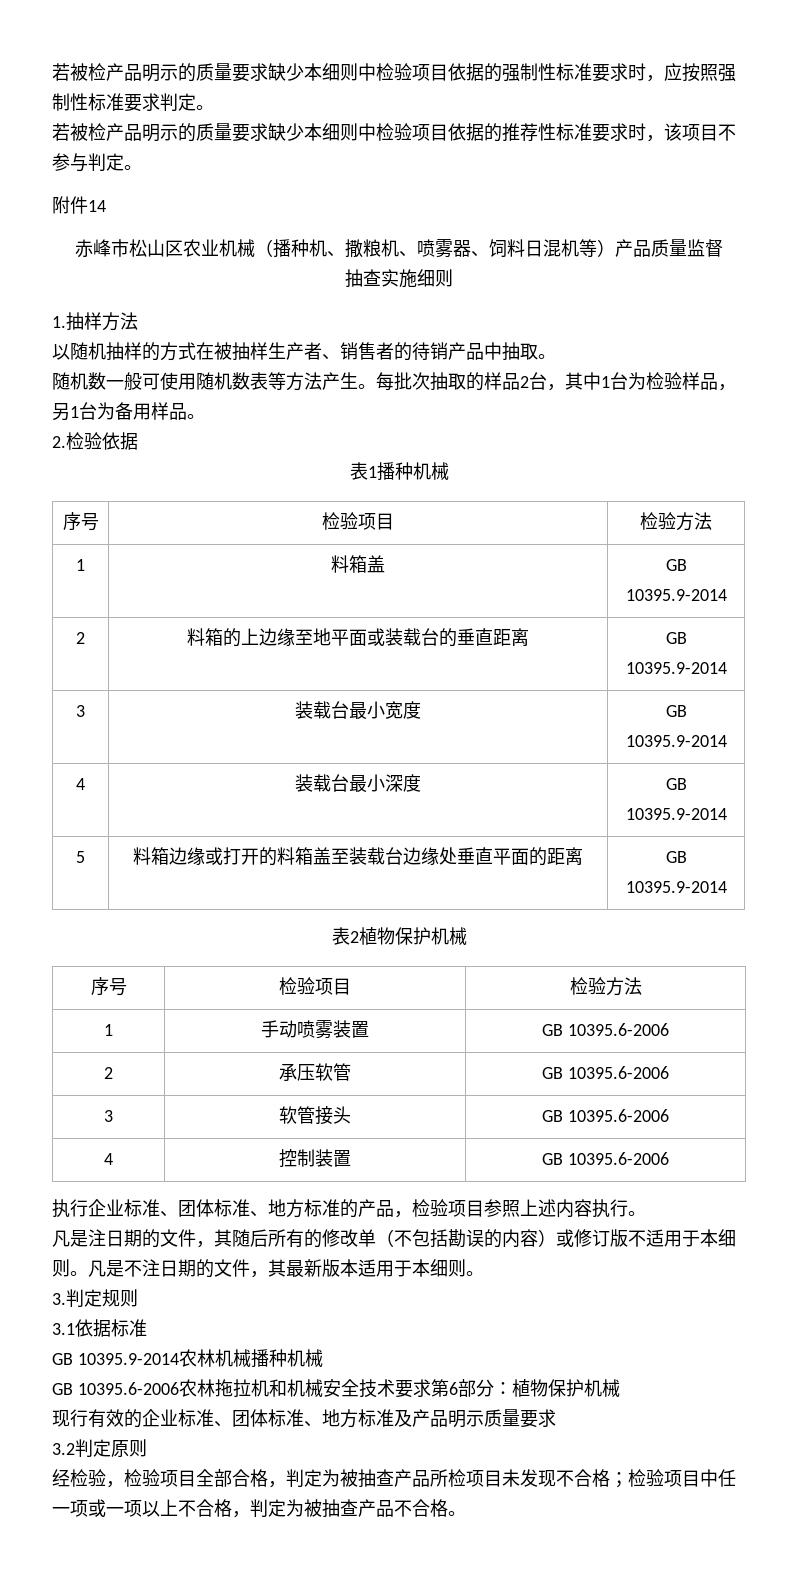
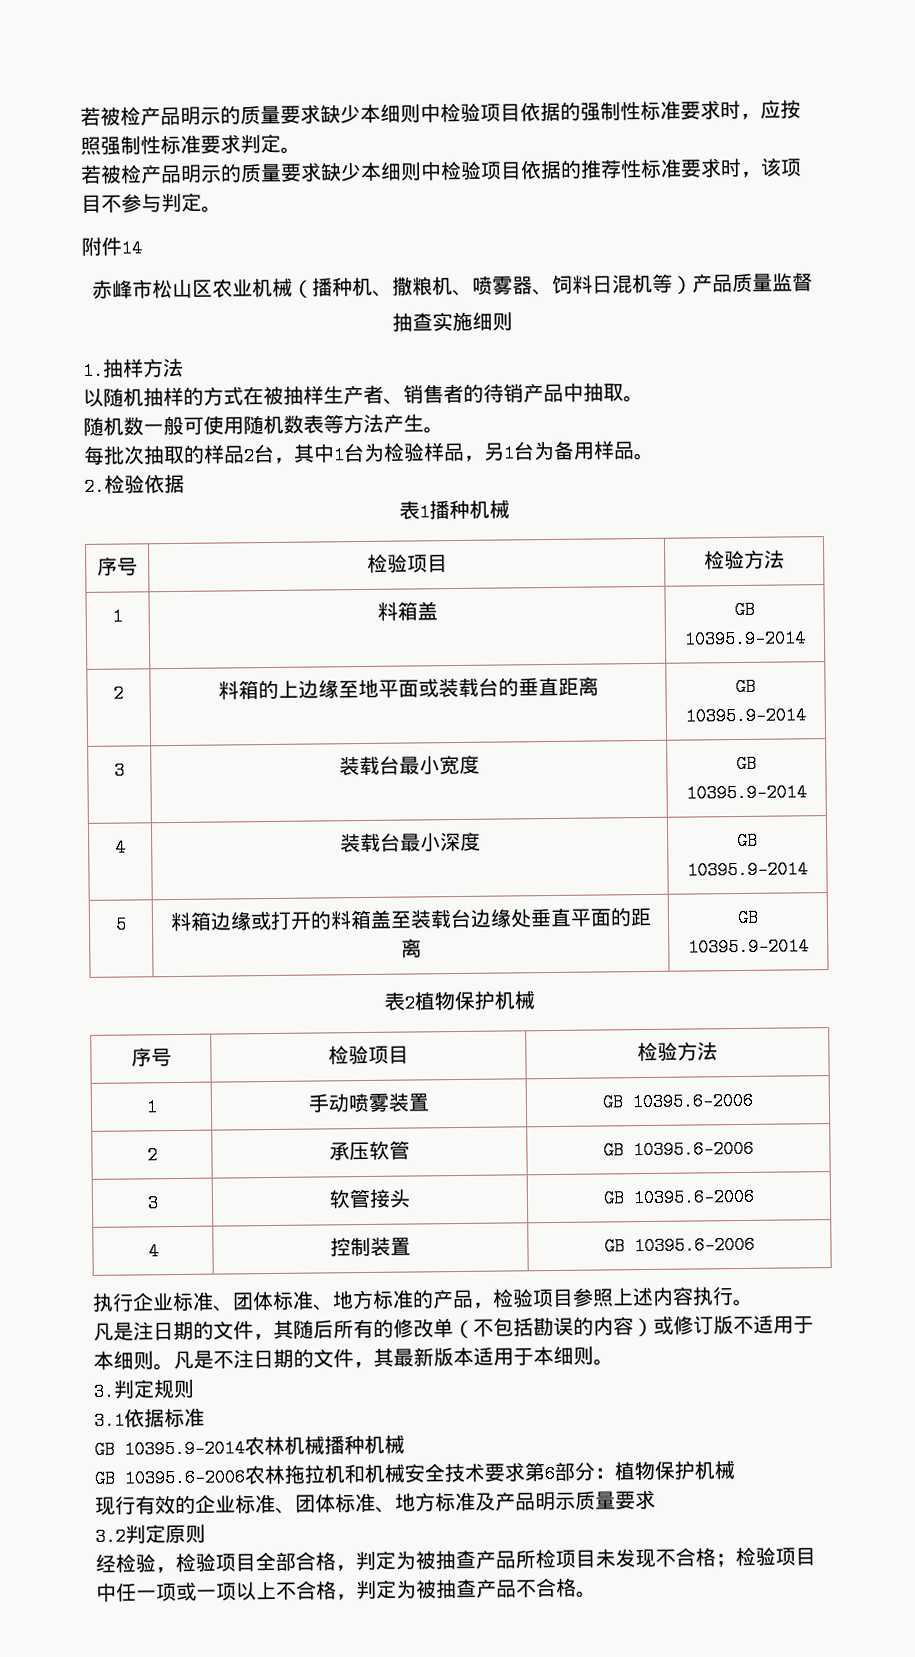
(376, 386) none -> (444, 430) //

